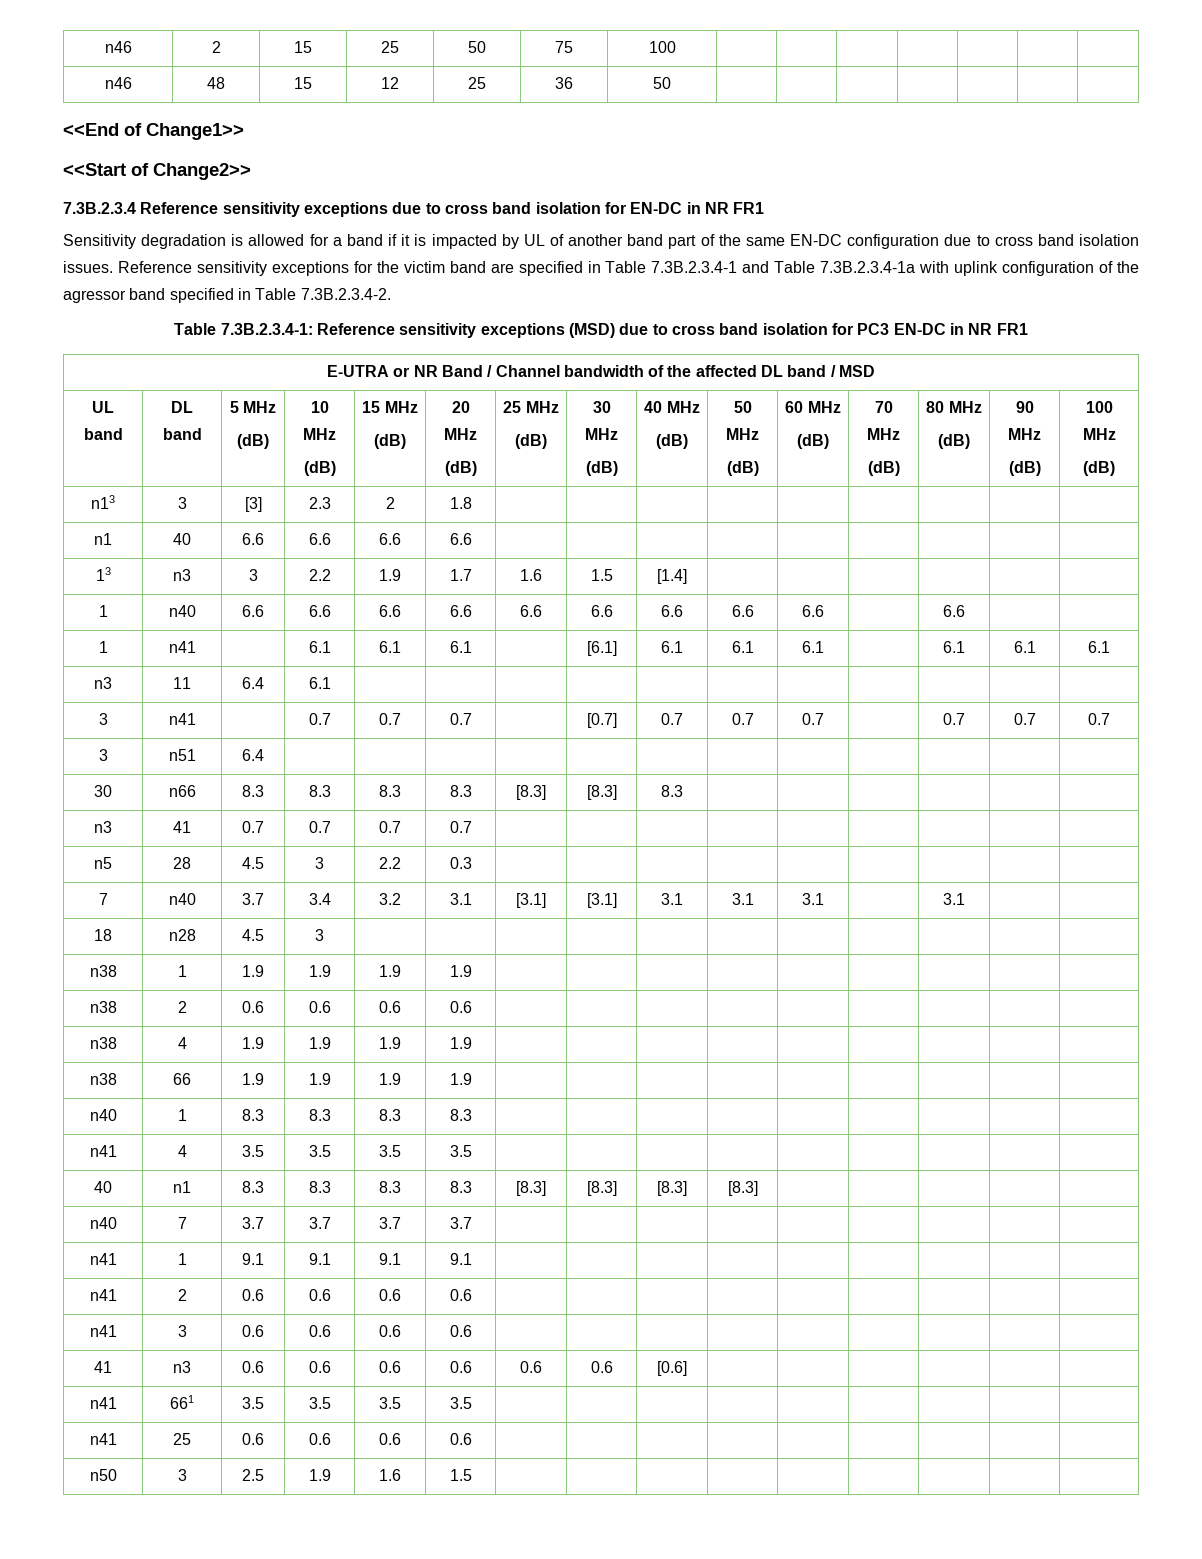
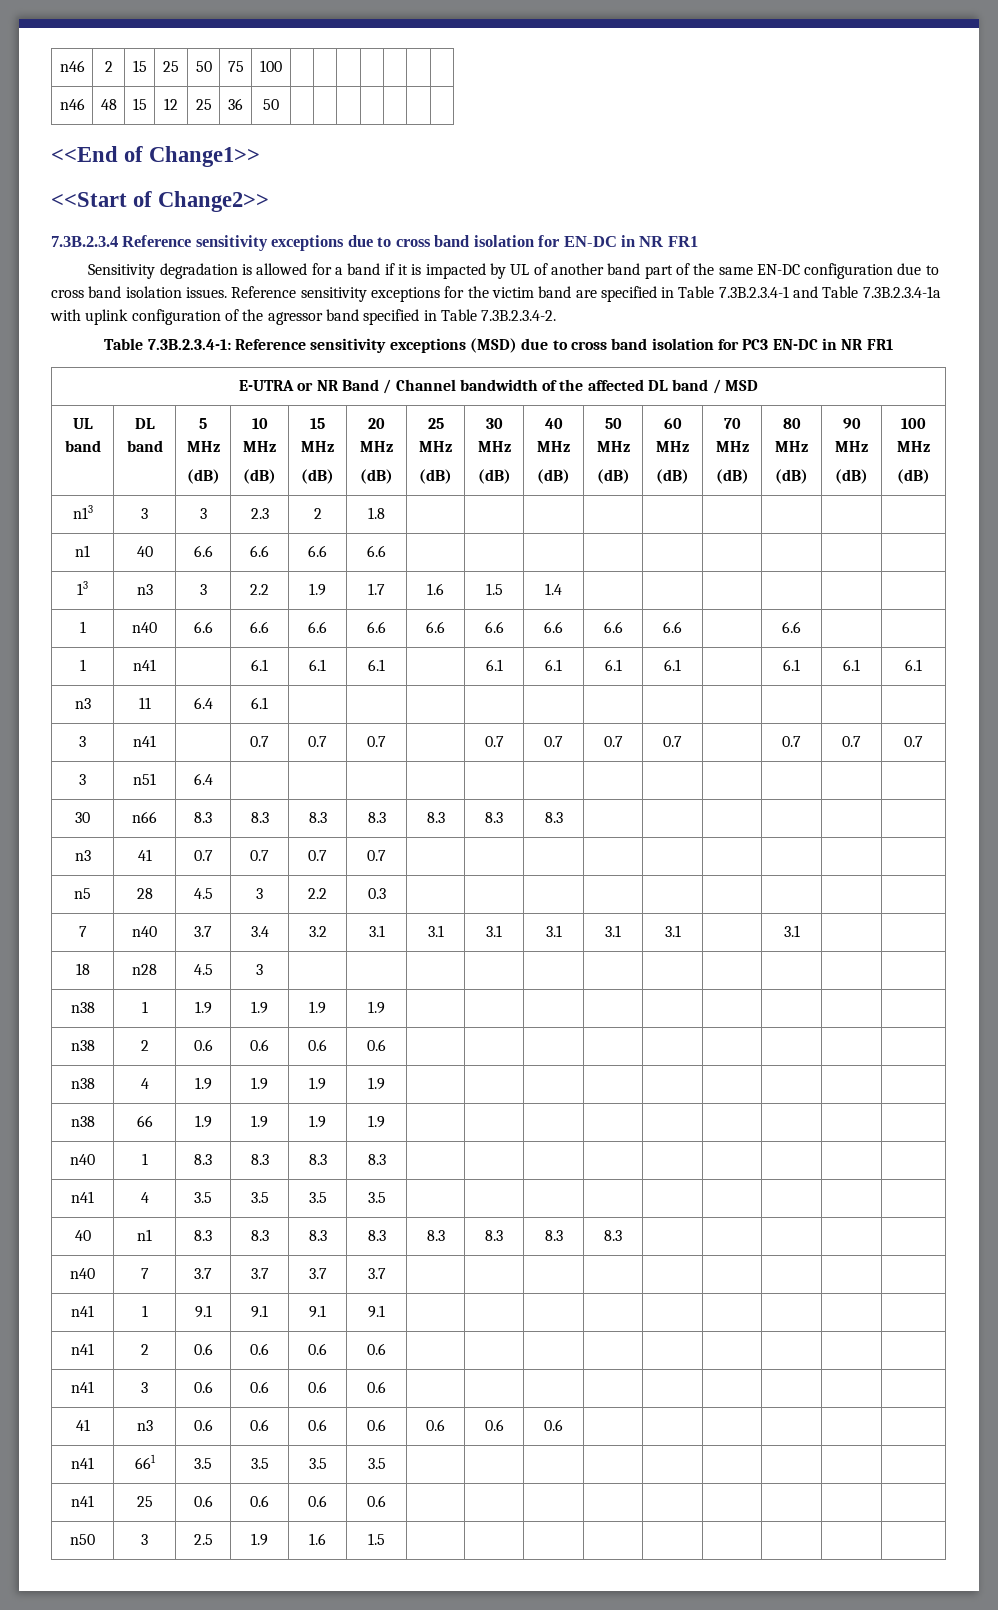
[244,497,262,512] [3] -> [199,508,207,519] 3
[657,569,687,584] [1.4] -> [545,583,562,595] 1.4
[586,641,617,656] [6.1] -> [485,659,503,671] 6.1
[586,713,617,728] [0.7] -> [484,736,504,747] 0.7
[516,785,546,800] [586,785,617,800] [8.3] | [8.3] -> [426,812,445,823] [485,812,503,823] 8.3 | 8.3
[516,893,546,908] [586,893,617,908] [3.1] | [3.1] -> [427,925,444,937] [486,925,502,937] 3.1 | 3.1
[516,1181,546,1196] [586,1181,617,1196] [657,1181,687,1196] [727,1181,758,1196] [8.3] | [8.3] | [8.3] | [8.3] -> [426,1230,445,1241] [485,1230,503,1241] [544,1230,563,1241] [604,1230,622,1241] 8.3 | 8.3 | 8.3 | 8.3
[657,1361,687,1376] [0.6] -> [544,1419,563,1431] 0.6

